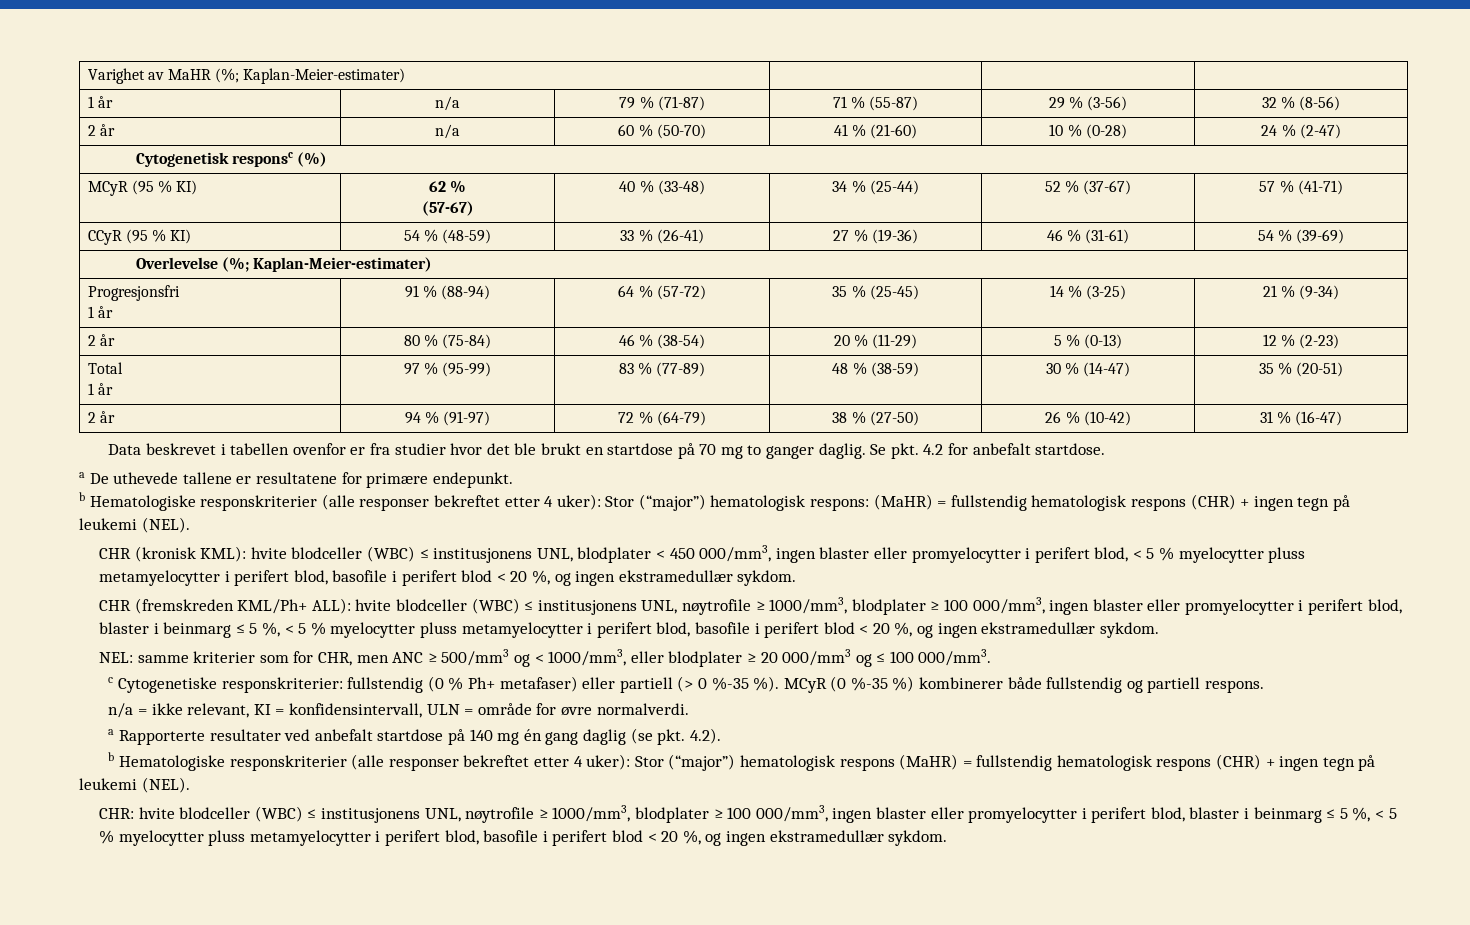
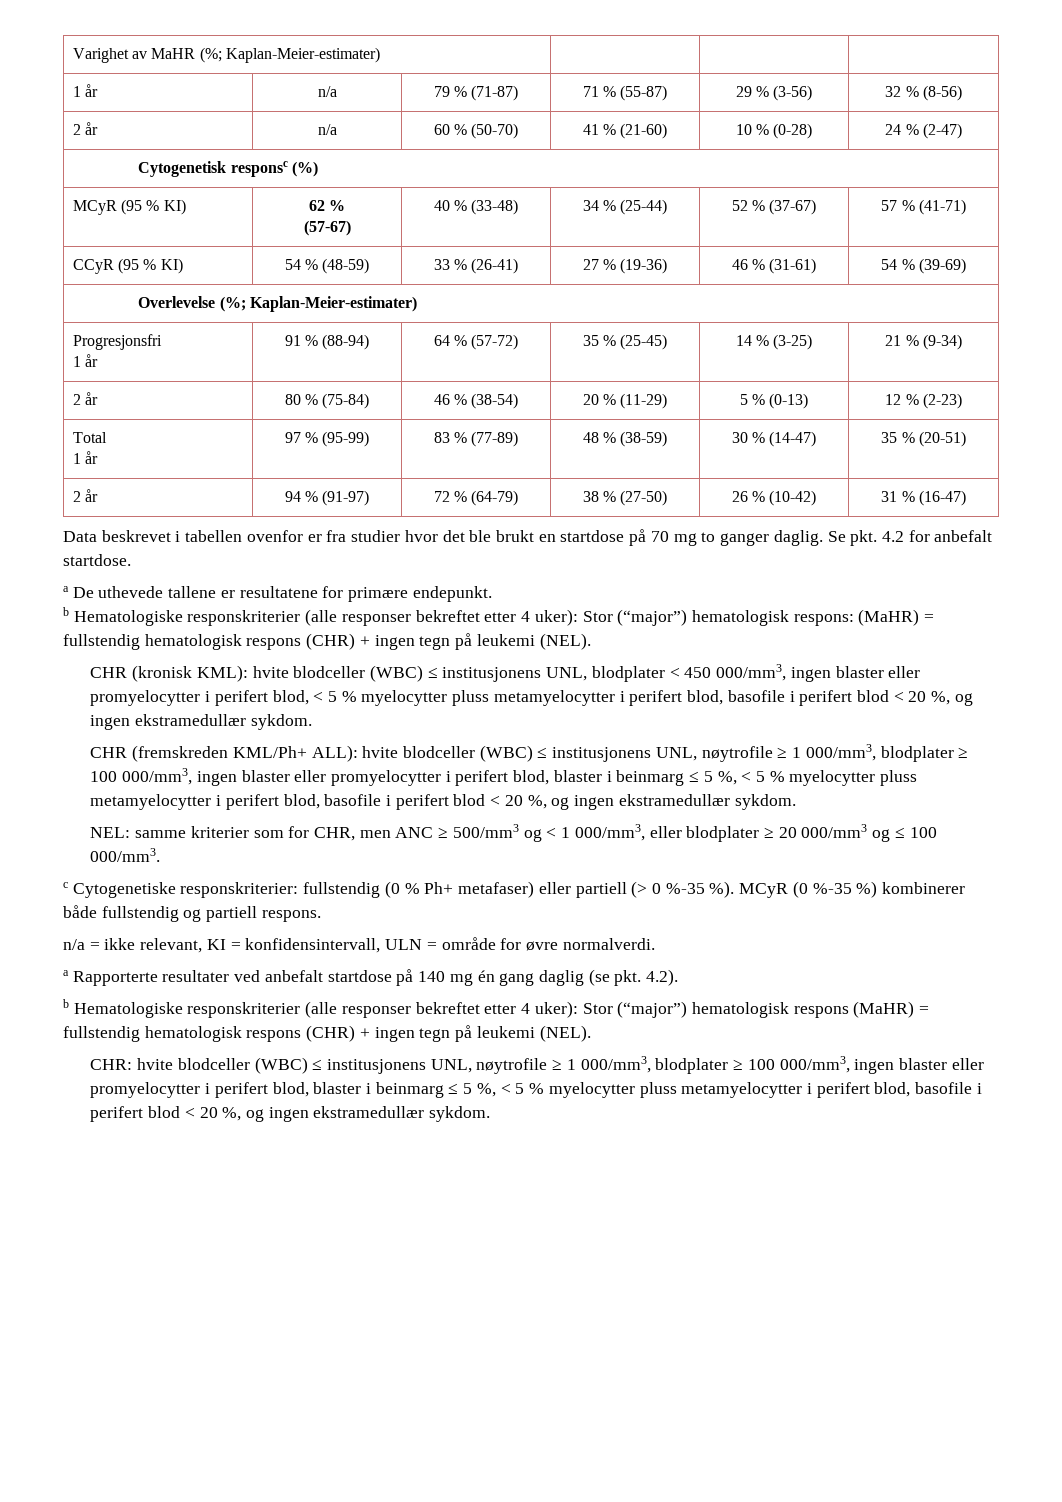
[769,597,848,614] 1000/mm3, -> [792,744,876,761] 1 000/mm3,
[548,649,627,666] 1000/mm3, -> [561,824,645,841] 1 000/mm3,
[552,805,631,822] 1000/mm3, -> [566,1056,651,1073] 1 000/mm3,

